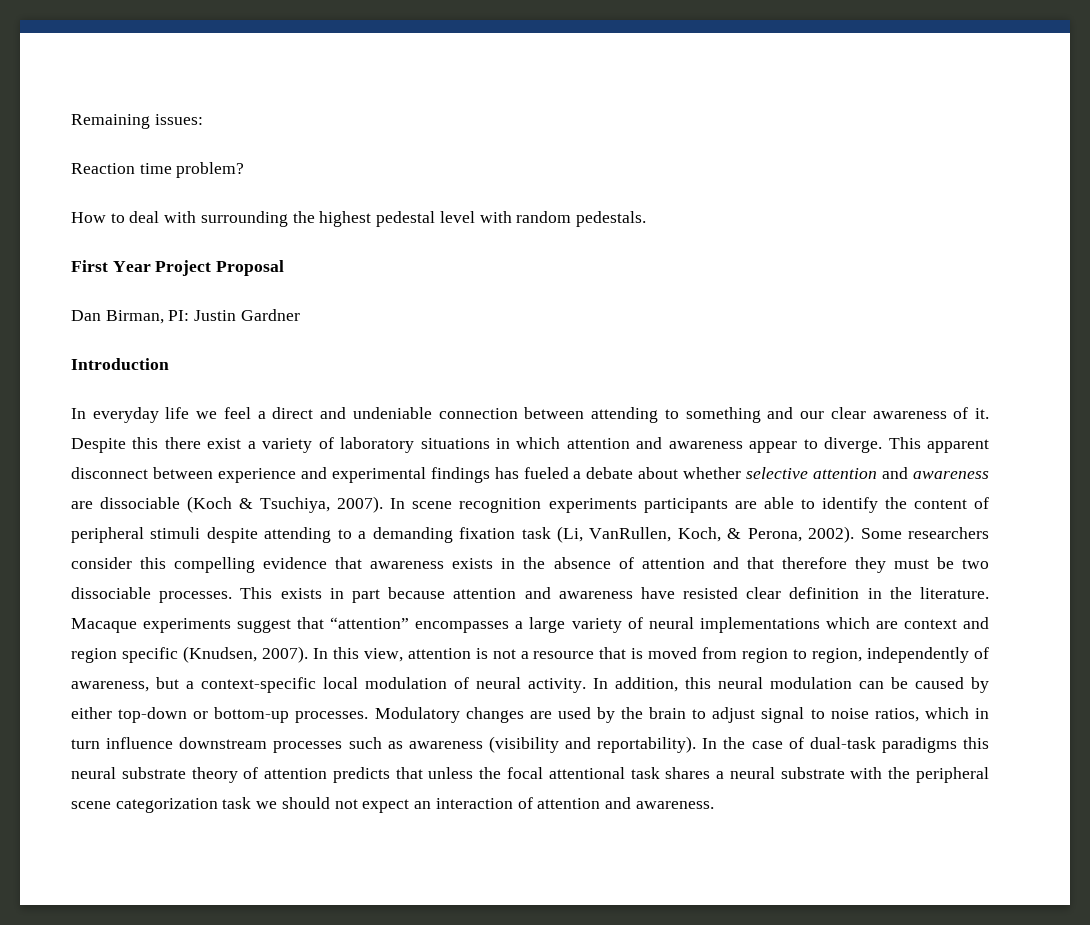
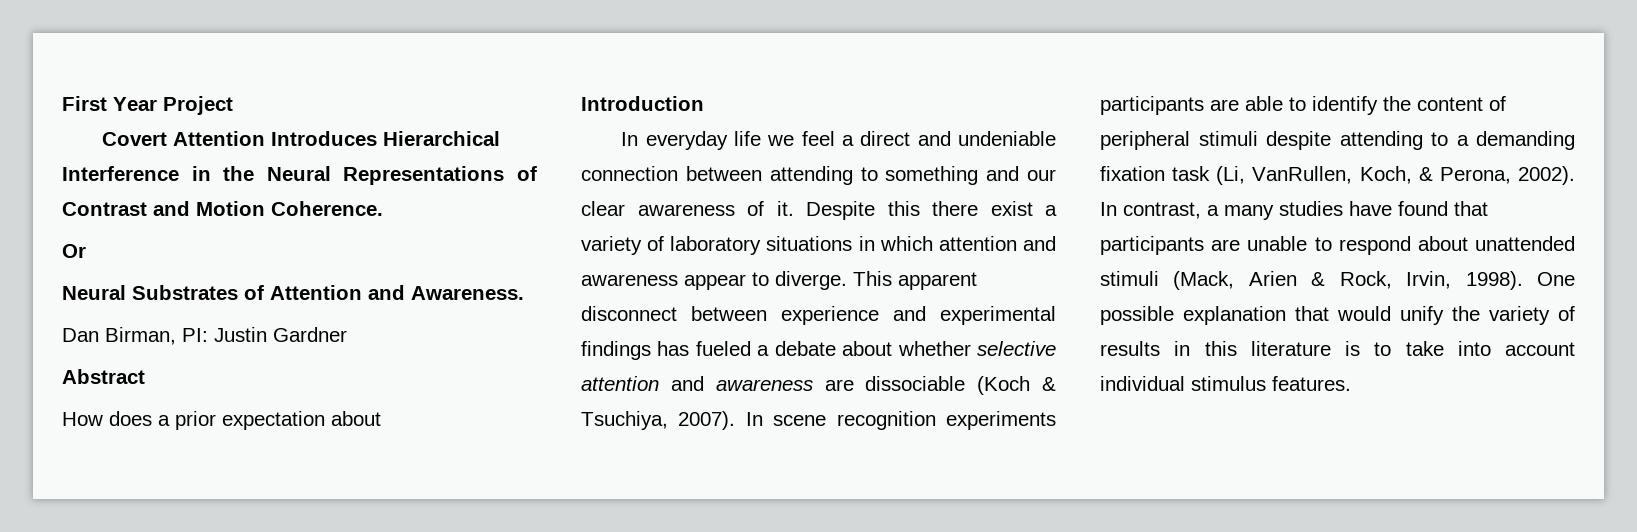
[71,114,203,129] [71,162,245,178] [71,211,646,227] [71,260,285,276] Remaining issues: // Reaction time problem? // How to deal with surrounding the highest pedestal level with random pedestals. // First Year Project Proposal -> [62,96,233,115] [102,131,501,146] [62,166,537,185] [62,201,383,216] [62,244,86,258] [62,285,524,300] First Year Project // Covert Attention Introduces Hierarchical Interference in the Neural Representations of Contrast and Motion Coherence. // Or // Neural Substrates of Attention and Awareness.
(300, 315) none -> [62,369,145,384] [62,411,381,430] // Abstract // How does a prior expectation about
[860,527,989,539] [71,557,989,573] [71,587,989,603] [71,617,990,633] [71,646,990,663] [71,677,989,693] [71,707,989,723] [71,736,989,753] [71,767,990,783] [71,797,714,813] Some researchers consider this compelling evidence that awareness exists in the absence of attention and that therefore they must be two dissociable processes. This exists in part because attention and awareness have resisted clear definition in the literature. Macaque experiments suggest that “attention” encompasses a large variety of neural implementations which are context and region specific (Knudsen, 2007). In this view, attention is not a resource that is moved from region to region, independently of awareness, but a context-specific local modulation of neural activity. In addition, this neural modulation can be caused by either top-down or bottom-up processes. Modulatory changes are used by the brain to adjust signal to noise ratios, which in turn influence downstream processes such as awareness (visibility and reportability). In the case of dual-task paradigms this neural substrate theory of attention predicts that unless the focal attentional task shares a neural substrate with the peripheral scene categorization task we should not expect an interaction of attention and awareness. -> [1100,201,1488,220] [1100,236,1575,255] [1100,271,1575,290] [1100,306,1575,325] [1100,341,1575,356] [1100,376,1351,391] In contrast, a many studies have found that participants are unable to respond about unattended stimuli (Mack, Arien & Rock, Irvin, 1998). One possible explanation that would unify the variety of results in this literature is to take into account individual stimulus features.

